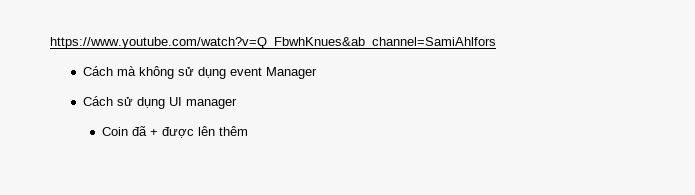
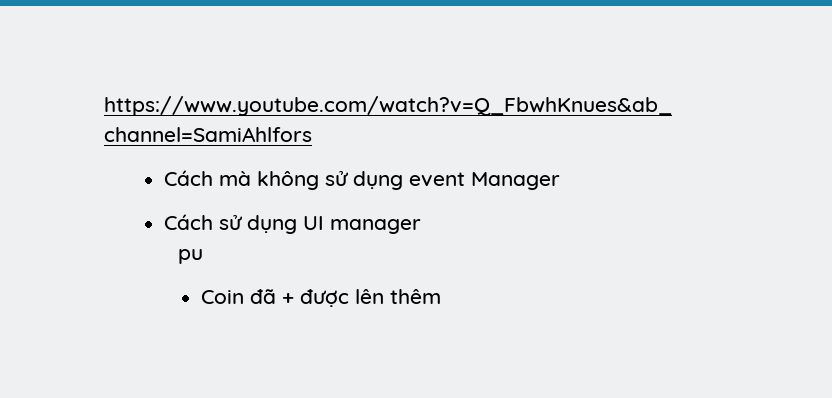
(238, 103) none -> [177,249,203,264] // pu

